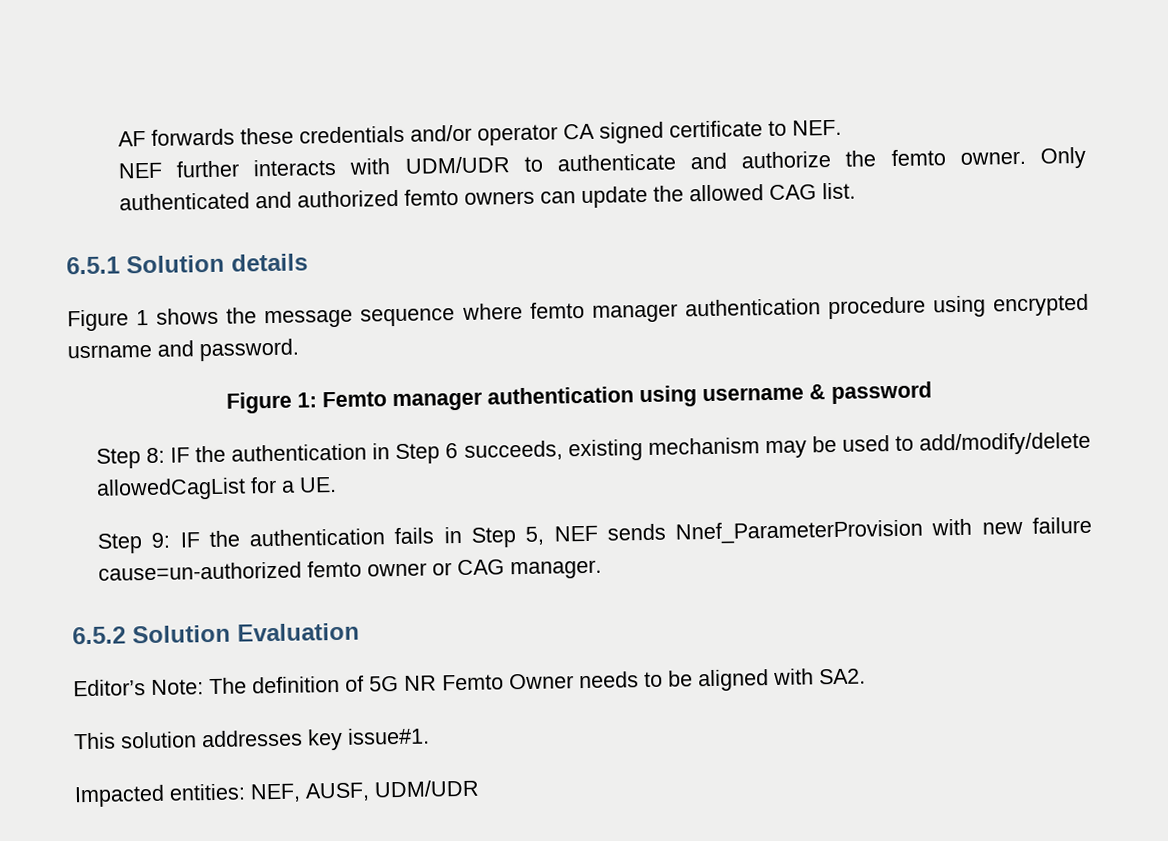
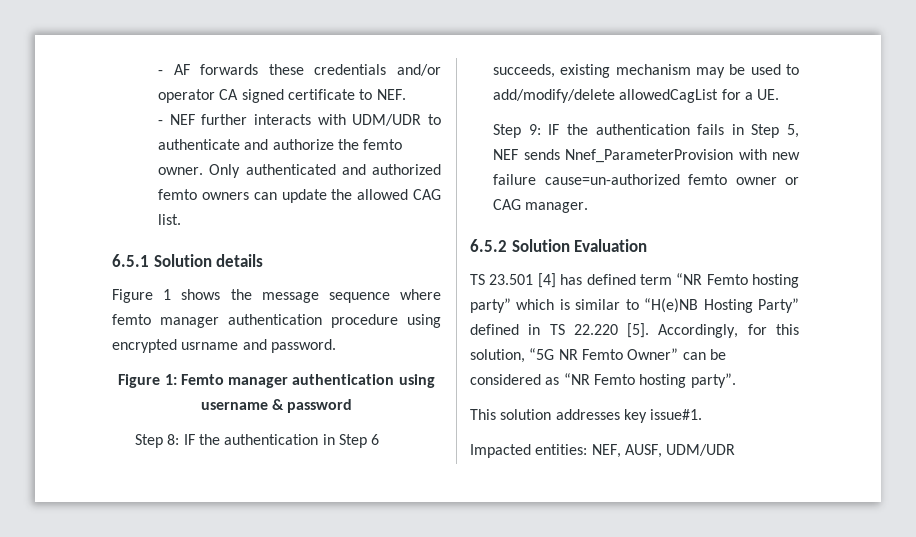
(117, 139) none -> [158,70,164,75] -
(842, 127) none -> [158,120,164,125] -
[73,668,866,697] Editor’s Note: The definition of 5G NR Femto Owner needs to be aligned with SA2. -> [470,273,799,288] [470,298,799,313] [470,323,799,338] [470,348,726,363] [470,373,736,388] TS 23.501 [4] has defined term “NR Femto hosting party” which is similar to “H(e)NB Hosting Party” defined in TS 22.220 [5]. Accordingly, for this solution, “5G NR Femto Owner” can be considered as “NR Femto hosting party”.

